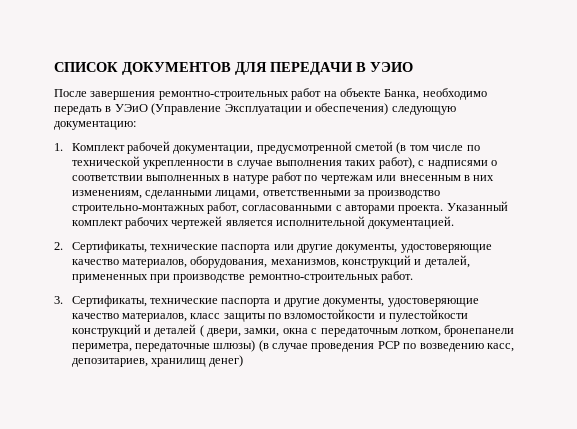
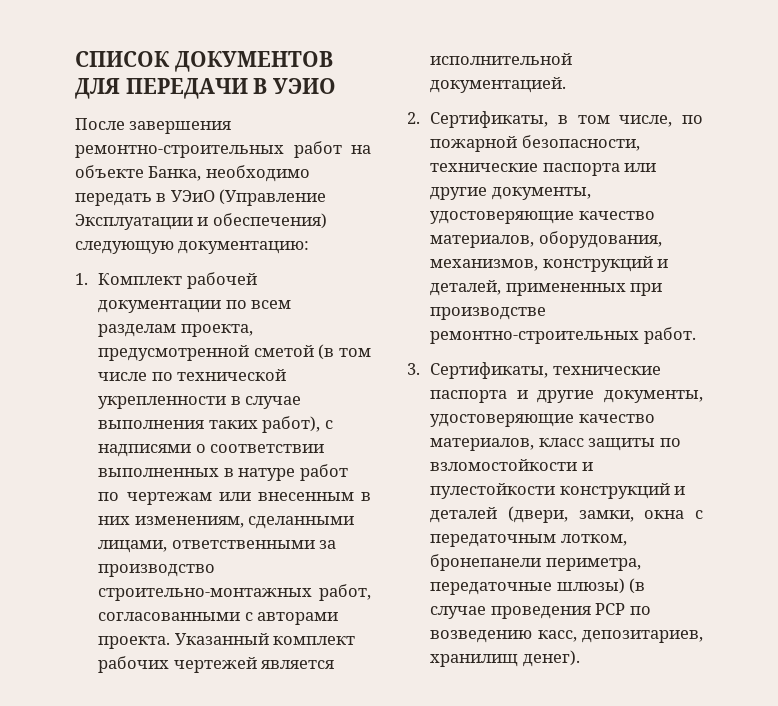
[173,145,254,154] документации, -> [98,300,292,313] [98,324,253,337] документации по всем разделам проекта,
(147, 247) none -> [558,115,703,127] [430,135,640,152] в том числе, по пожарной безопасности,
[199,325,242,337] ( двери, -> [508,506,569,523] (двери,
[209,355,244,367] денег) -> [522,650,580,667] денег).

